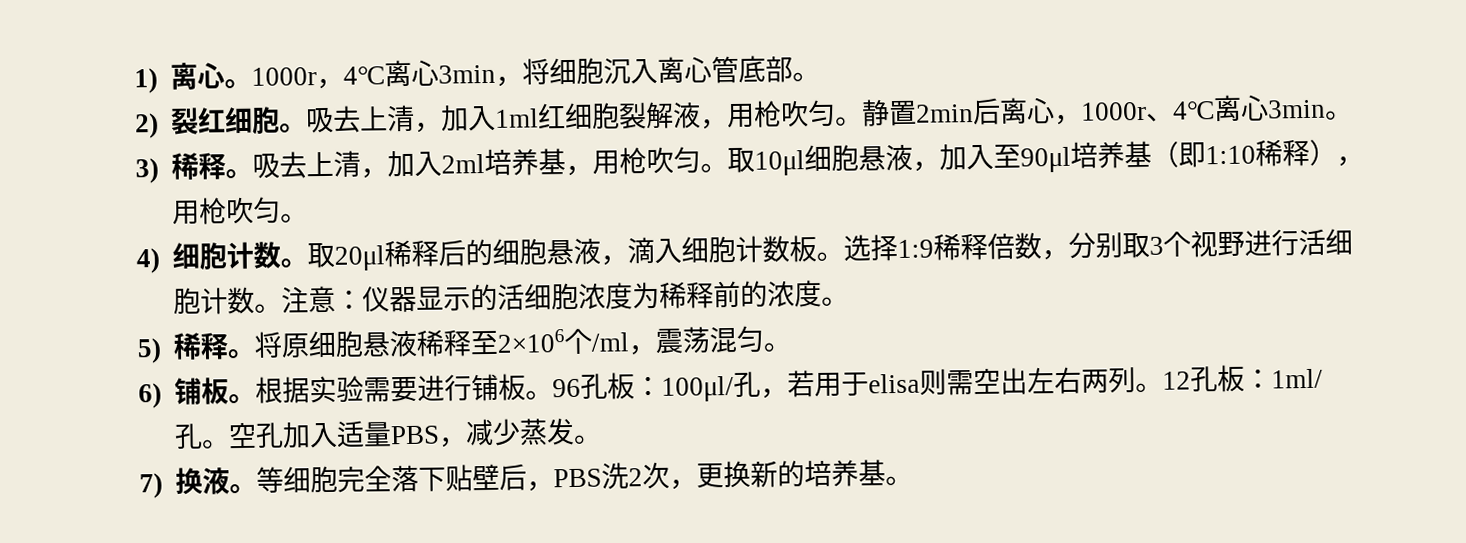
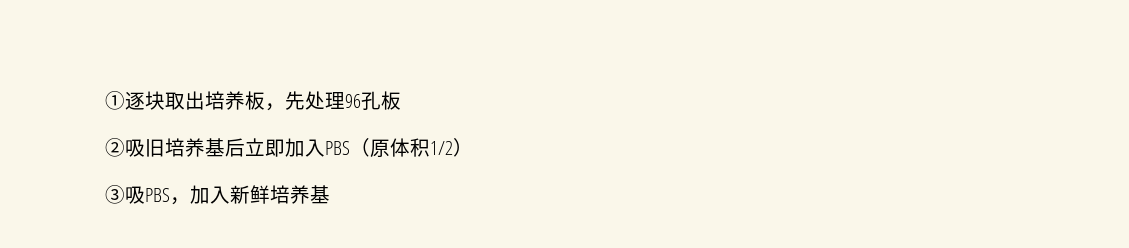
[133,55,821,94] [134,94,1354,139] [134,138,1365,184] [172,196,309,225] [135,228,1354,274] [173,279,850,315] [136,325,792,364] [137,364,1324,409] [174,417,603,450] [138,459,914,499] 1)离心。1000r，4℃离心3min，将细胞沉入离心管底部。 // 2)裂红细胞。吸去上清，加入1ml红细胞裂解液，用枪吹匀。静置2min后离心，1000r、4℃离心3min。 // 3)稀释。吸去上清，加入2ml培养基，用枪吹匀。取10μl细胞悬液，加入至90μl培养基（即1:10稀释），用枪吹匀。 // 4)细胞计数。取20μl稀释后的细胞悬液，滴入细胞计数板。选择1:9稀释倍数，分别取3个视野进行活细胞计数。注意：仪器显示的活细胞浓度为稀释前的浓度。 // 5)稀释。将原细胞悬液稀释至2×106个/ml，震荡混匀。 // 6)铺板。根据实验需要进行铺板。96孔板：100μl/孔，若用于elisa则需空出左右两列。12孔板：1ml/孔。空孔加入适量PBS，减少蒸发。 // 7)换液。等细胞完全落下贴壁后，PBS洗2次，更换新的培养基。 -> [105,91,401,111] [105,138,473,157] [105,185,330,205] ①逐块取出培养板，先处理96孔板 // ②吸旧培养基后立即加入PBS（原体积1/2） // ③吸PBS，加入新鲜培养基

